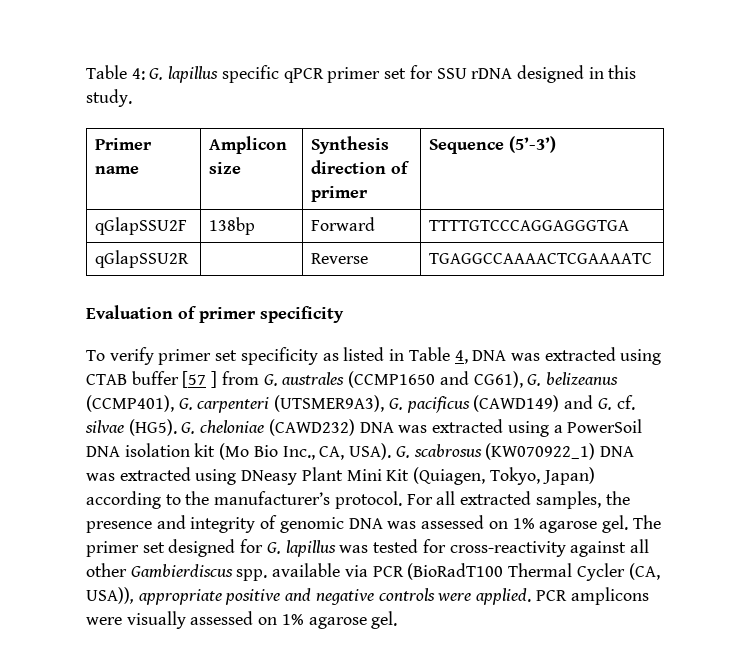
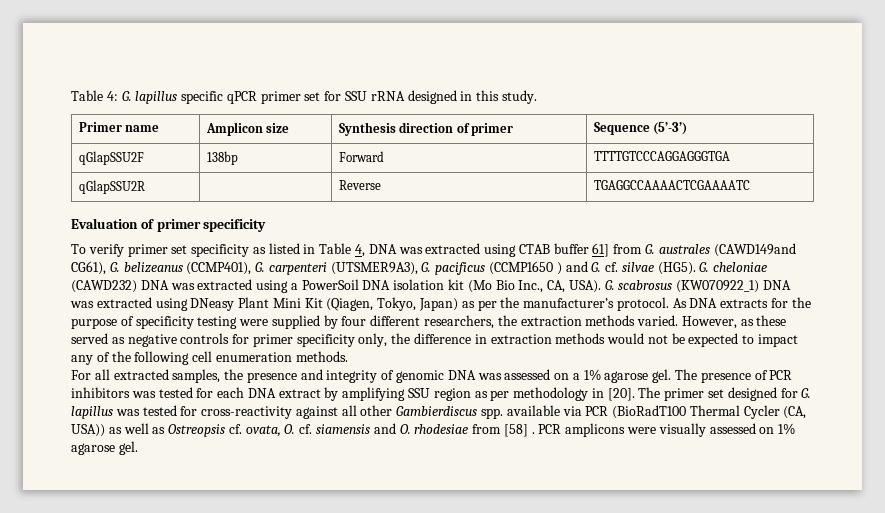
[471,68,513,79] rDNA -> [370,91,405,101] rRNA
[182,371,218,388] [57 ] -> [592,243,610,257] 61]
[348,371,469,388] (CCMP1650 and -> [713,243,796,257] (CAWD149and
[473,395,560,412] (CAWD149) -> [489,261,562,275] (CCMP1650 )
[413,467,486,485] (Quiagen, -> [326,298,374,311] (Qiagen,
[86,491,181,509] according to -> [461,300,497,311] as per
(402, 500) none -> [672,297,811,308] [71,315,787,329] [71,333,799,347] [71,351,348,365] As DNA extracts for the purpose of specificity testing were supplied by four different researchers, the extraction methods varied. However, as these served as negative controls for primer specificity only, the difference in extraction methods would not be expected to impact any of the following cell enumeration methods. //
(508, 525) none -> [572,373,580,380] a
(661, 522) none -> [700,370,793,383] [71,387,661,401] presence of PCR inhibitors was tested for each DNA extract by amplifying SSU region as per methodology in [20]. The
[86,587,532,605] USA)), appropriate positive and negative controls were applied. -> [71,423,535,437] USA)) as well as Ostreopsis cf. ovata, O. cf. siamensis and O. rhodesiae from [58] .

